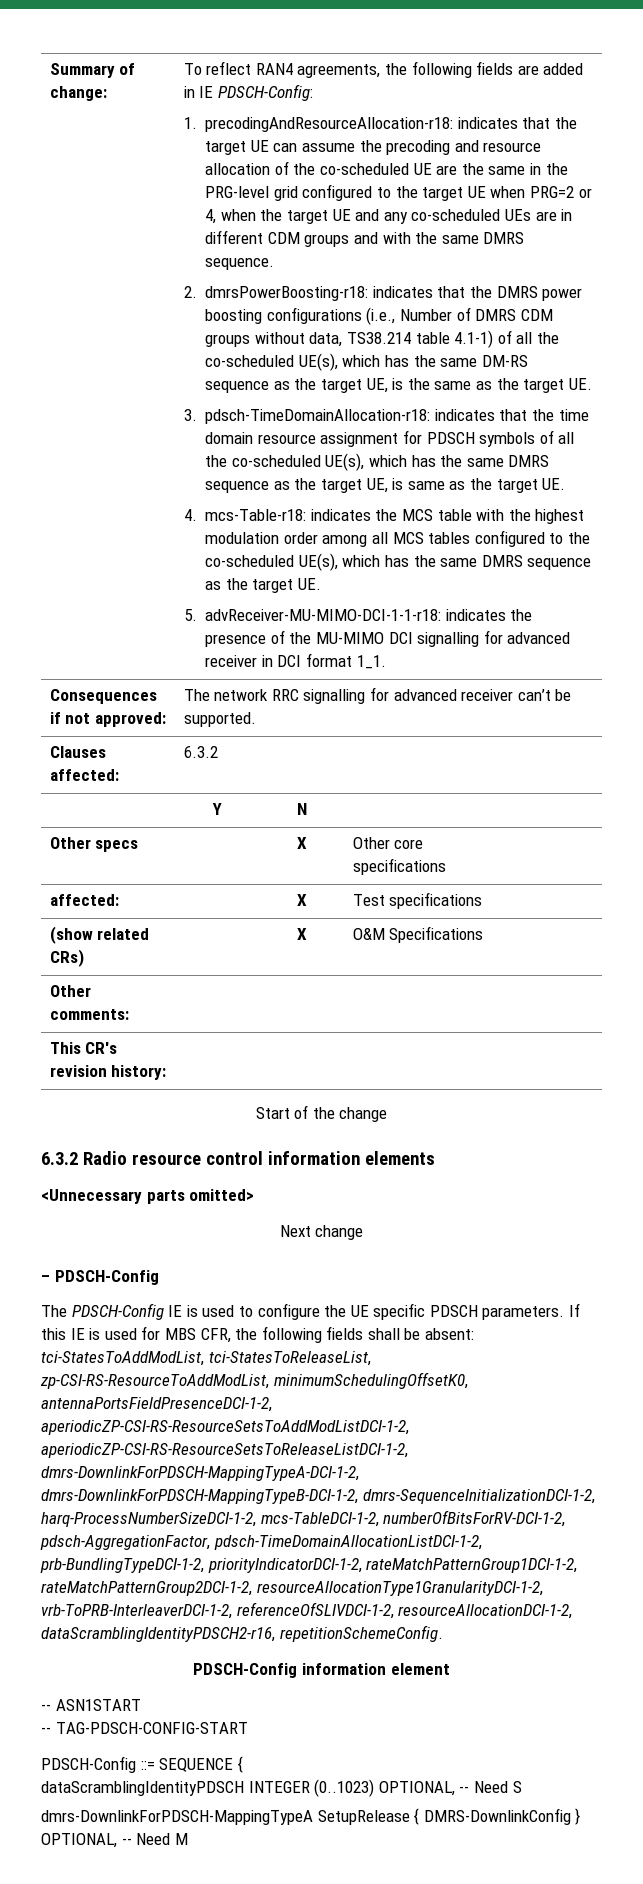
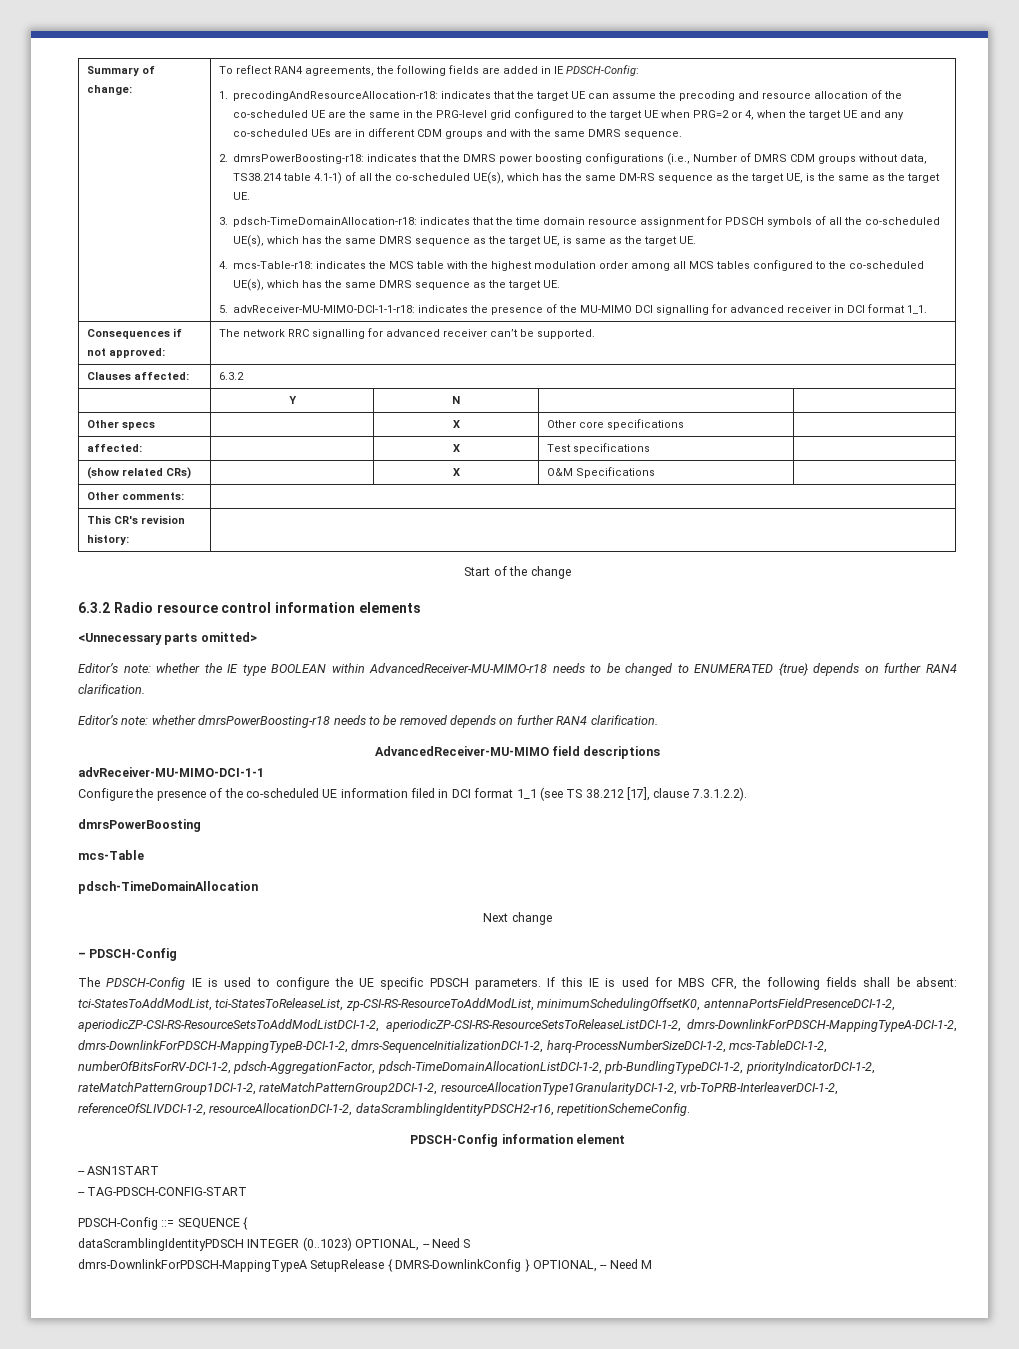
(255, 1195) none -> [78,663,957,676] [78,684,145,694] [78,715,658,728] [374,746,661,759] [78,767,264,777] [78,787,747,801] [78,819,201,832] [78,850,144,860] [78,881,258,894] // Editor’s note: whether the IE type BOOLEAN within AdvancedReceiver-MU-MIMO-r18 needs to be changed to ENUMERATED {true} depends on further RAN4 clarification. // Editor’s note: whether dmrsPowerBoosting-r18 needs to be removed depends on further RAN4 clarification. // AdvancedReceiver-MU-MIMO field descriptions // advReceiver-MU-MIMO-DCI-1-1 // Configure the presence of the co-scheduled UE information filed in DCI format 1_1 (see TS 38.212 [17], clause 7.3.1.2.2). // dmrsPowerBoosting // mcs-Table // pdsch-TimeDomainAllocation

